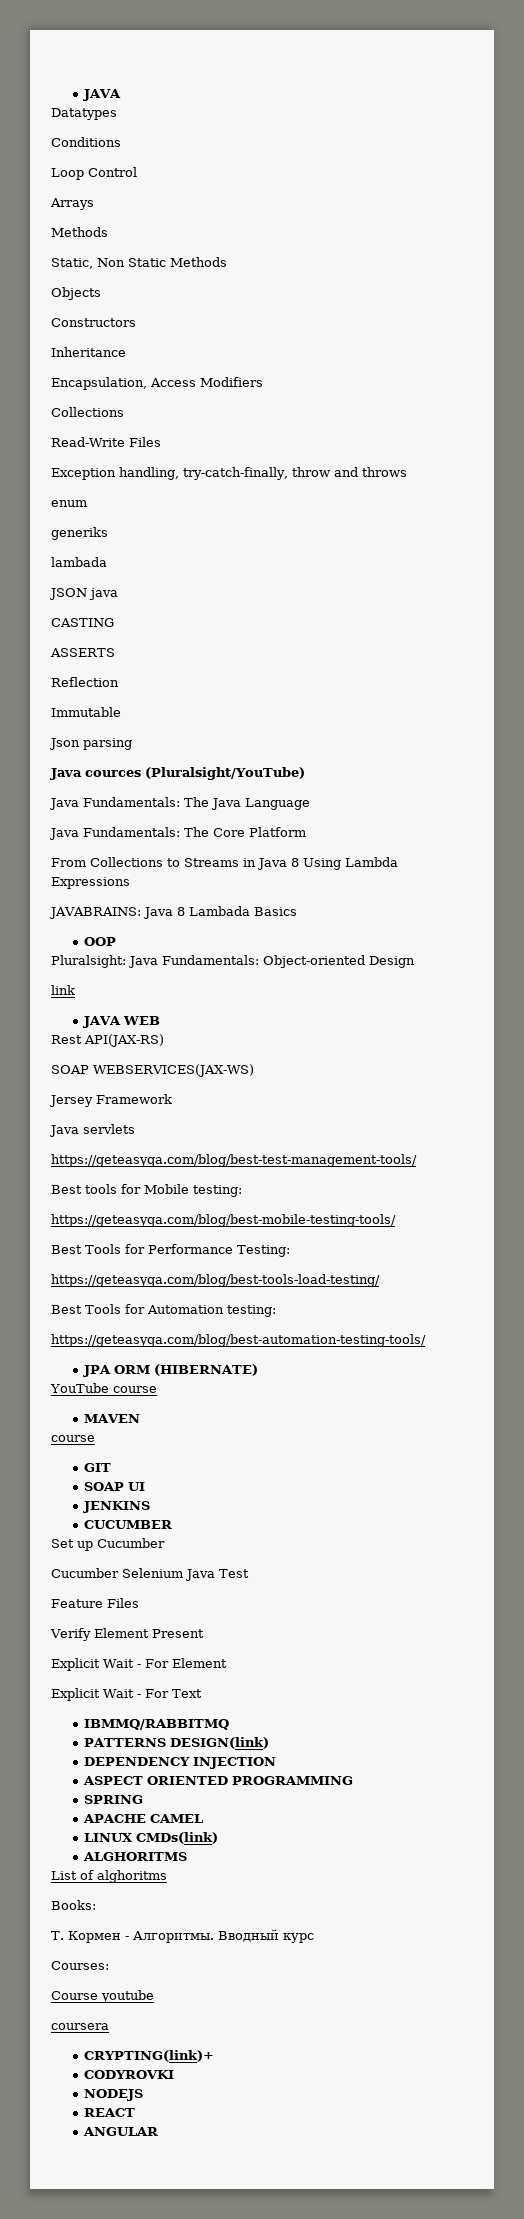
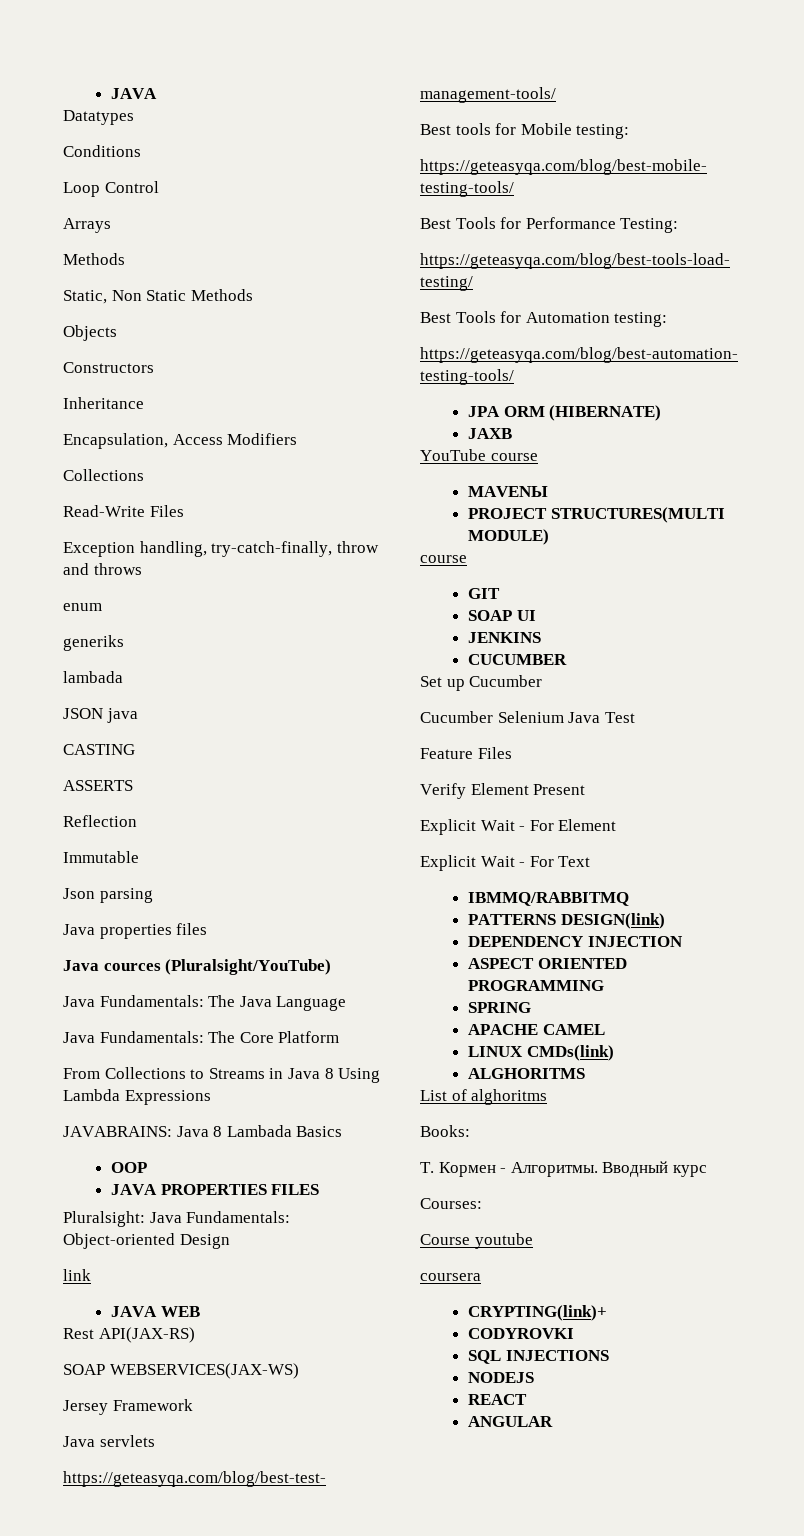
(132, 744) none -> [63,923,208,939] // Java properties files
(117, 941) none -> [111,1184,320,1195] // JAVA PROPERTIES FILES
(259, 1370) none -> [468,428,513,439] // JAXB
[84,1414,141,1423] MAVEN -> [468,486,549,497] [468,507,725,523] [468,529,550,545] MAVENЫ // PROJECT STRUCTURES(MULTI MODULE)
(175, 2074) none -> [468,1350,609,1364] // SQL INJECTIONS

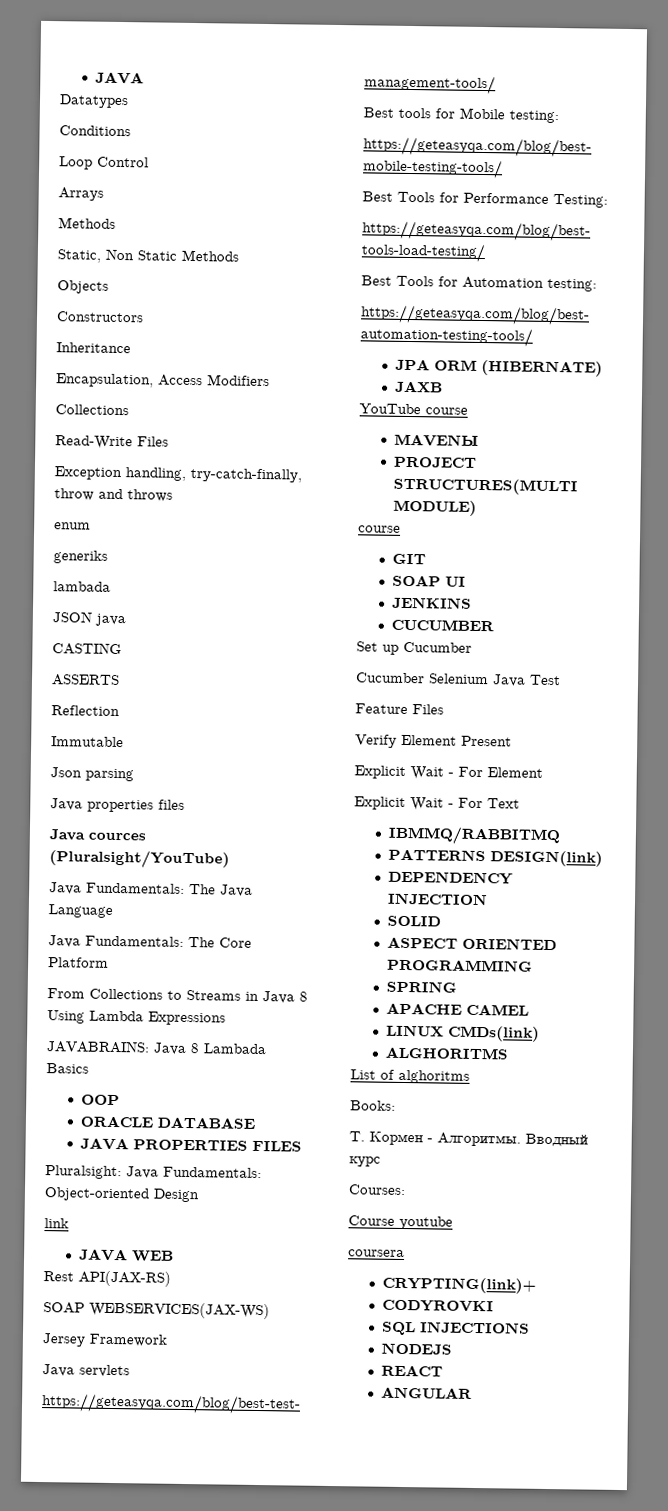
(148, 1167) none -> [80,1115,256,1129] // ORACLE DATABASE
(683, 941) none -> [387,915,442,927] // SOLID

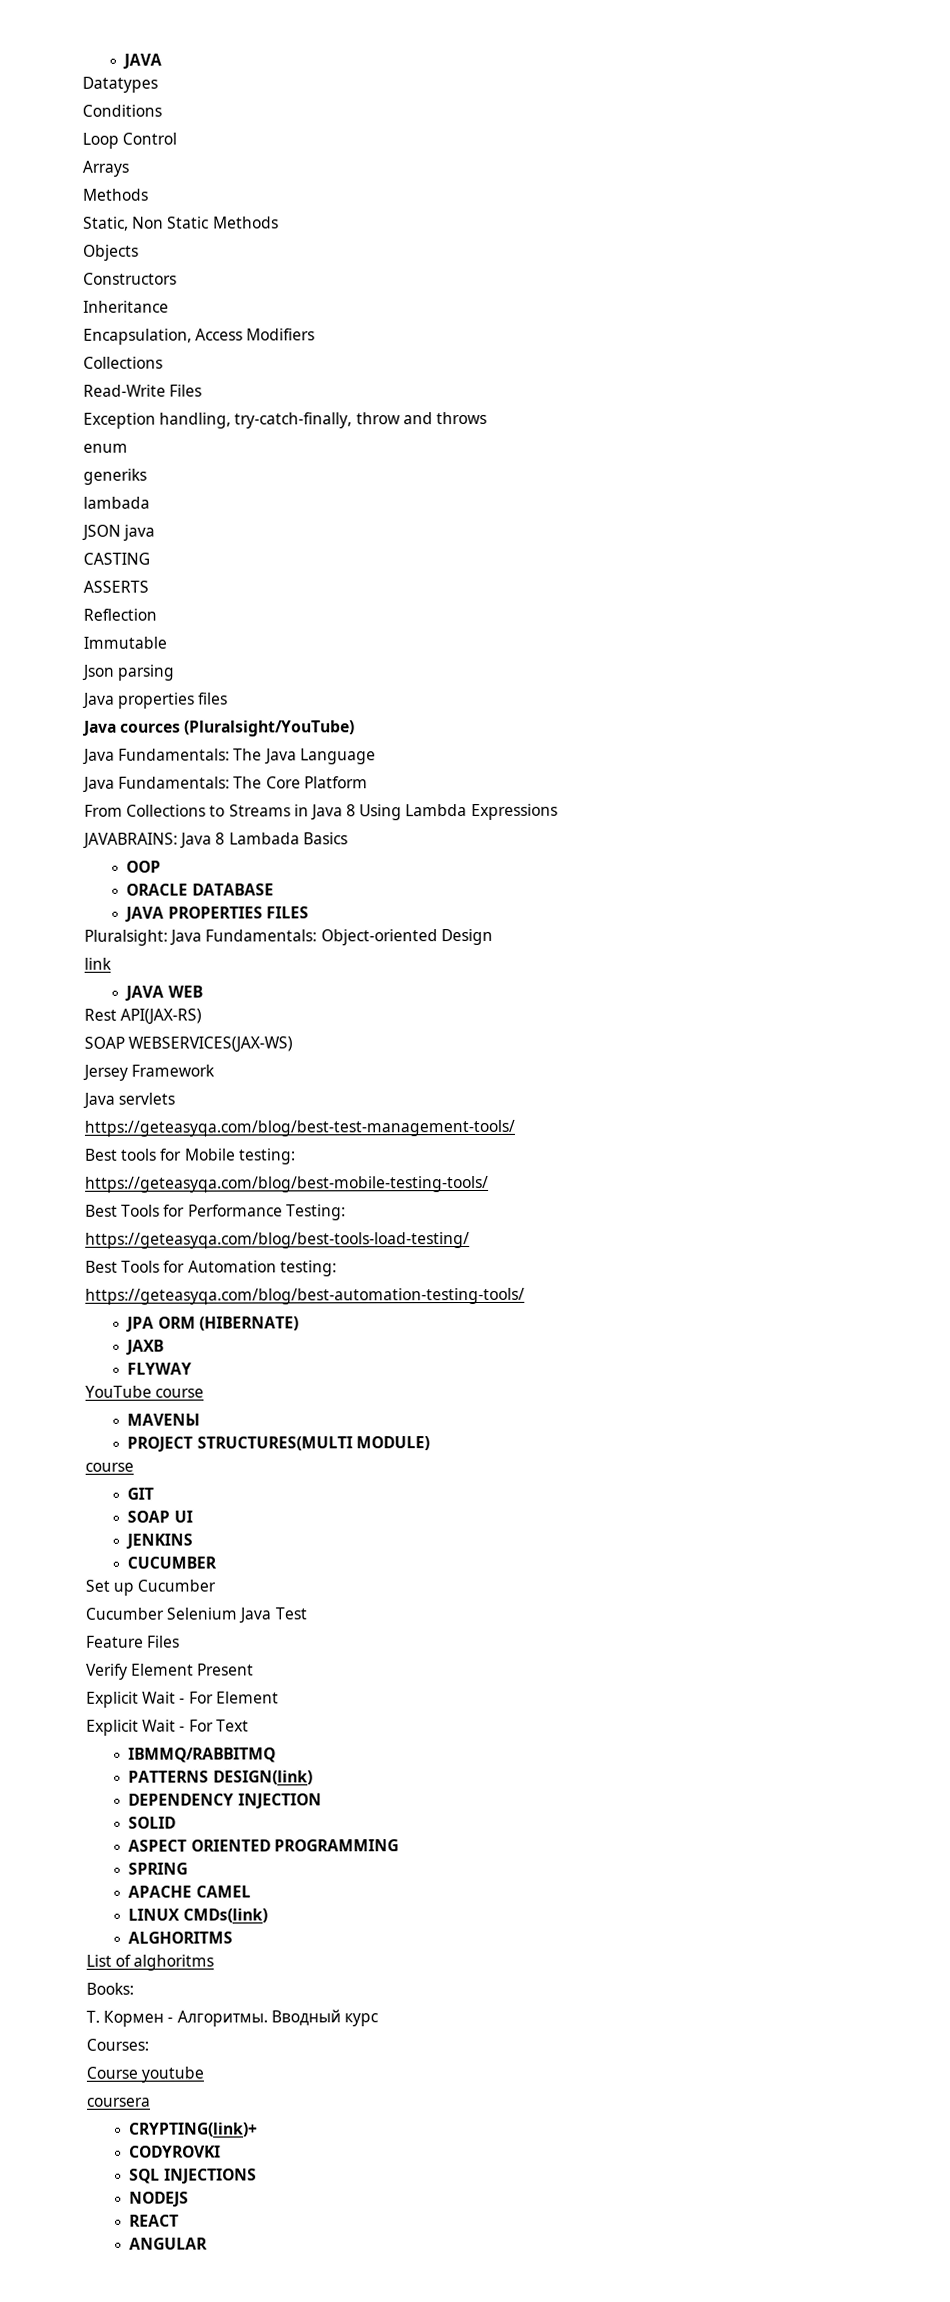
(444, 386) none -> [127,1362,193,1375] // FLYWAY

